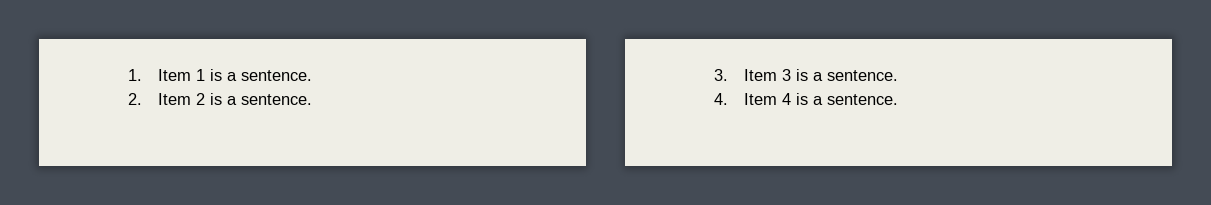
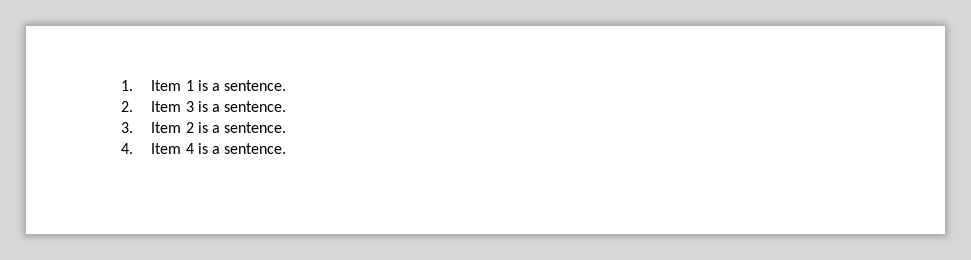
(191, 99) none -> [185,101,287,112] [120,122,182,133] 3 is a sentence. // 3. Item
[714,69,898,81] // 3. Item 3 is a sentence. -> (287, 127) none

